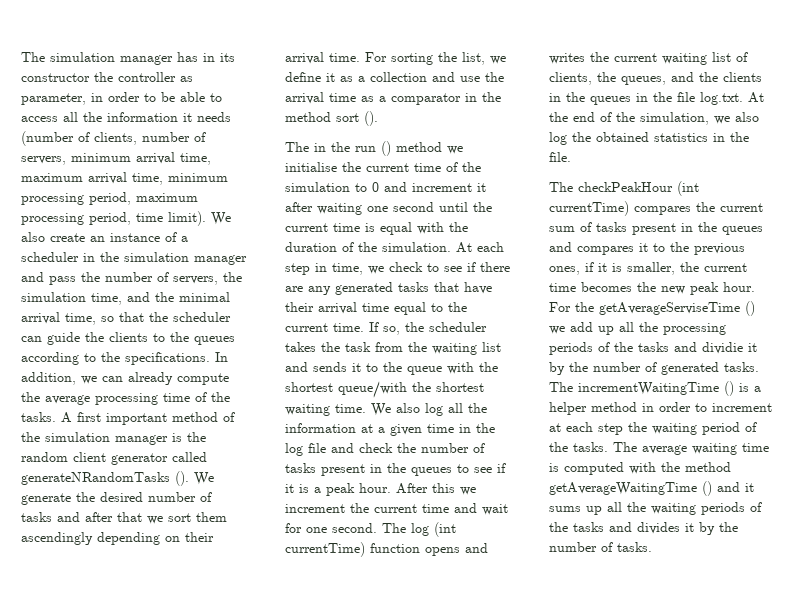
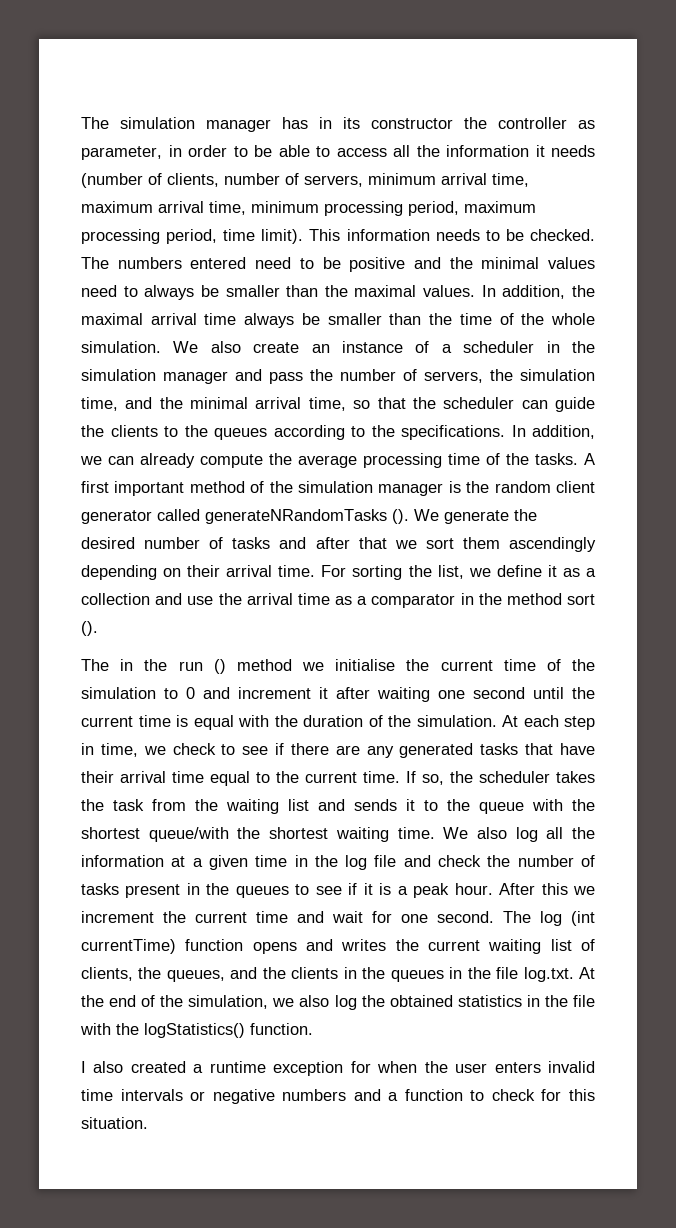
(206, 218) none -> [309,229,595,241] [81,257,595,272] [81,285,595,300] [81,313,596,328] [81,341,161,353] This information needs to be checked. The numbers entered need to be positive and the minimal values need to always be smaller than the maximal values. In addition, the maximal arrival time always be smaller than the time of the whole simulation.
[549,152,571,162] [549,181,699,196] [549,201,763,216] [549,222,763,235] [549,242,745,255] [549,262,747,275] [549,282,755,295] [549,301,755,316] [549,322,726,335] [549,342,757,355] [549,362,759,375] [549,381,761,396] [549,402,772,415] [549,422,757,435] [549,442,769,455] [549,462,731,475] [549,481,754,496] [549,502,762,515] [549,522,738,535] [549,542,652,552] file. // The checkPeakHour (int currentTime) compares the current sum of tasks present in the queues and compares it to the previous ones, if it is smaller, the current time becomes the new peak hour. For the getAverageServiseTime () we add up all the processing periods of the tasks and dividie it by the number of generated tasks. The incrementWaitingTime () is a helper method in order to increment at each step the waiting period of the tasks. The average waiting time is computed with the method getAverageWaitingTime () and it sums up all the waiting periods of the tasks and divides it by the number of tasks. -> [573,995,596,1007] [80,1023,313,1038] [81,1061,595,1076] [81,1089,595,1104] [81,1117,148,1129] file with the logStatistics() function. // I also created a runtime exception for when the user enters invalid time intervals or negative numbers and a function to check for this situation.

